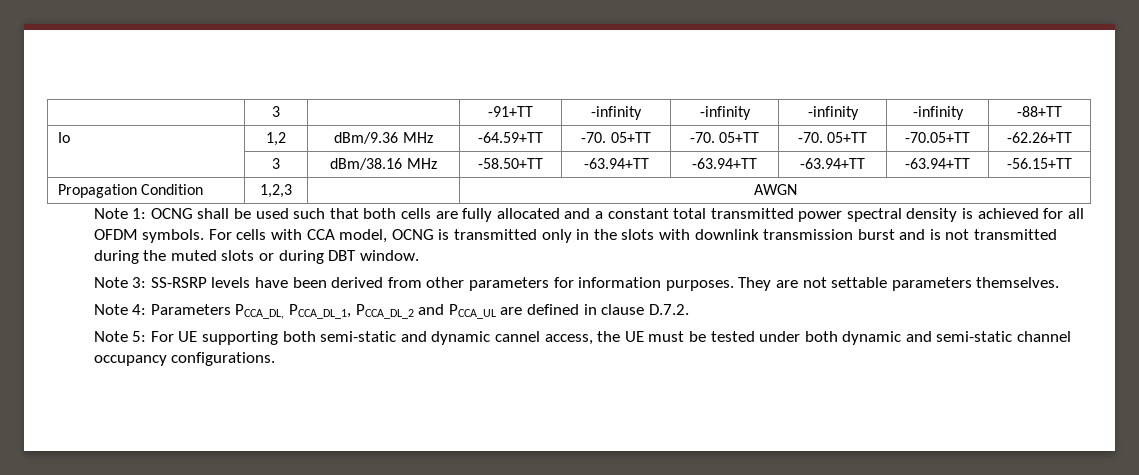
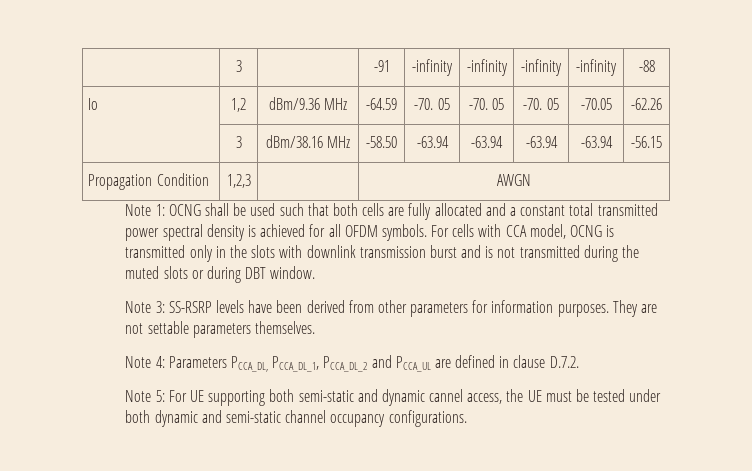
[488,106,533,117] -91+TT -> [373,60,390,72] -91
[1017,106,1062,117] -88+TT -> [638,60,655,72] -88
[478,132,543,143] [581,132,651,143] [689,132,760,143] [797,132,868,143] [905,132,970,143] [1007,132,1072,143] -64.59+TT | -70. 05+TT | -70. 05+TT | -70. 05+TT | -70.05+TT | -62.26+TT -> [366,98,398,110] [414,98,450,110] [468,98,505,110] [523,98,559,110] [580,98,612,110] [631,98,662,110] -64.59 | -70. 05 | -70. 05 | -70. 05 | -70.05 | -62.26
[478,158,543,169] [583,158,649,169] [692,158,757,169] [800,158,865,169] [905,158,970,169] [1007,158,1072,169] -58.50+TT | -63.94+TT | -63.94+TT | -63.94+TT | -63.94+TT | -56.15+TT -> [366,136,398,148] [416,136,449,148] [471,136,504,148] [525,136,558,148] [580,136,613,148] [631,136,662,148] -58.50 | -63.94 | -63.94 | -63.94 | -63.94 | -56.15

